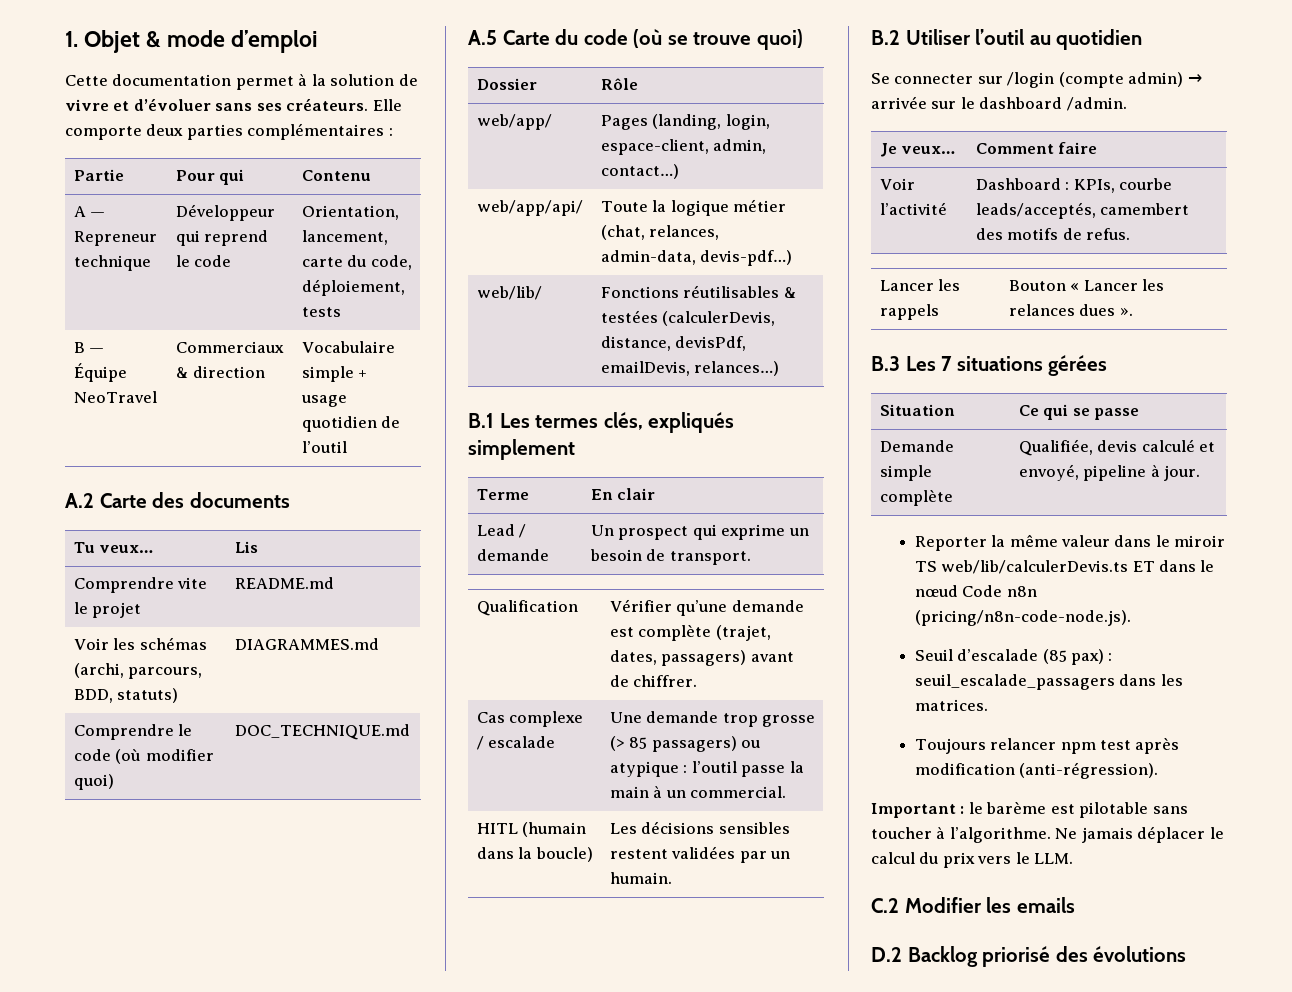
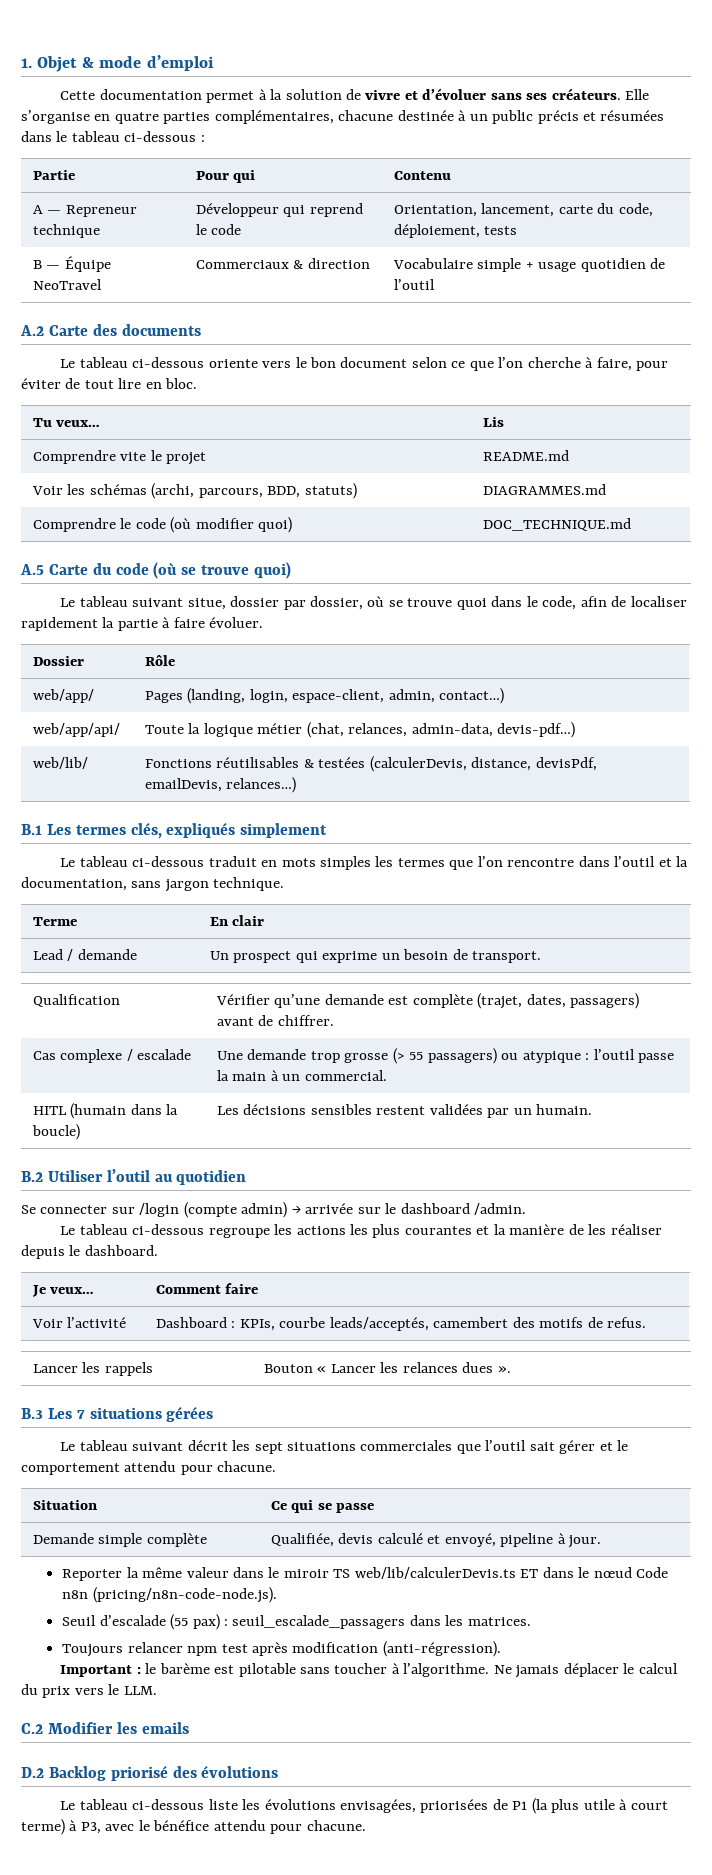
[65,123,385,140] comporte deux parties complémentaires -> [21,110,665,124] [21,131,197,142] s’organise en quatre parties complémentaires, chacune destinée à un public précis et résumées dans le tableau ci-dessous
(290, 500) none -> [60,357,669,371] [21,378,198,389] // Le tableau ci-dessous oriente vers le bon document selon ce que l’on cherche à faire, pour éviter de tout lire en bloc.
(803, 39) none -> [60,596,687,610] [21,617,264,631] // Le tableau suivant situe, dossier par dossier, où se trouve quoi dans le code, afin de localiser rapidement la partie à faire évoluer.
(575, 449) none -> [60,856,689,870] [21,877,285,892] // Le tableau ci-dessous traduit en mots simples les termes que l’on rencontre dans l’outil et la documentation, sans jargon technique.
[629,737,648,749] 85 -> [409,1052,424,1060] 55
(1127, 104) none -> [60,1224,662,1238] [21,1245,158,1259] // Le tableau ci-dessous regroupe les actions les plus courantes et la manière de les réaliser depuis le dashboard.
(1108, 365) none -> [60,1440,629,1454] [21,1461,277,1475] // Le tableau suivant décrit les sept situations commerciales que l’outil sait gérer et le comportement attendu pour chacune.
[1042,649,1067,664] (85 -> [170,1614,189,1630] (55
(1187, 954) none -> [60,1798,668,1814] [21,1819,366,1835] // Le tableau ci-dessous liste les évolutions envisagées, priorisées de P1 (la plus utile à court terme) à P3, avec le bénéfice attendu pour chacune.

